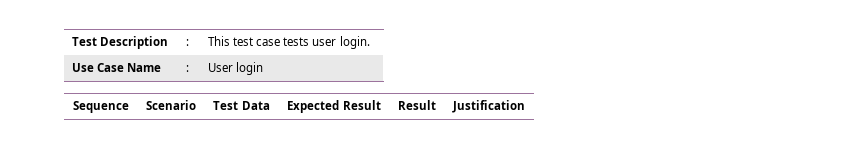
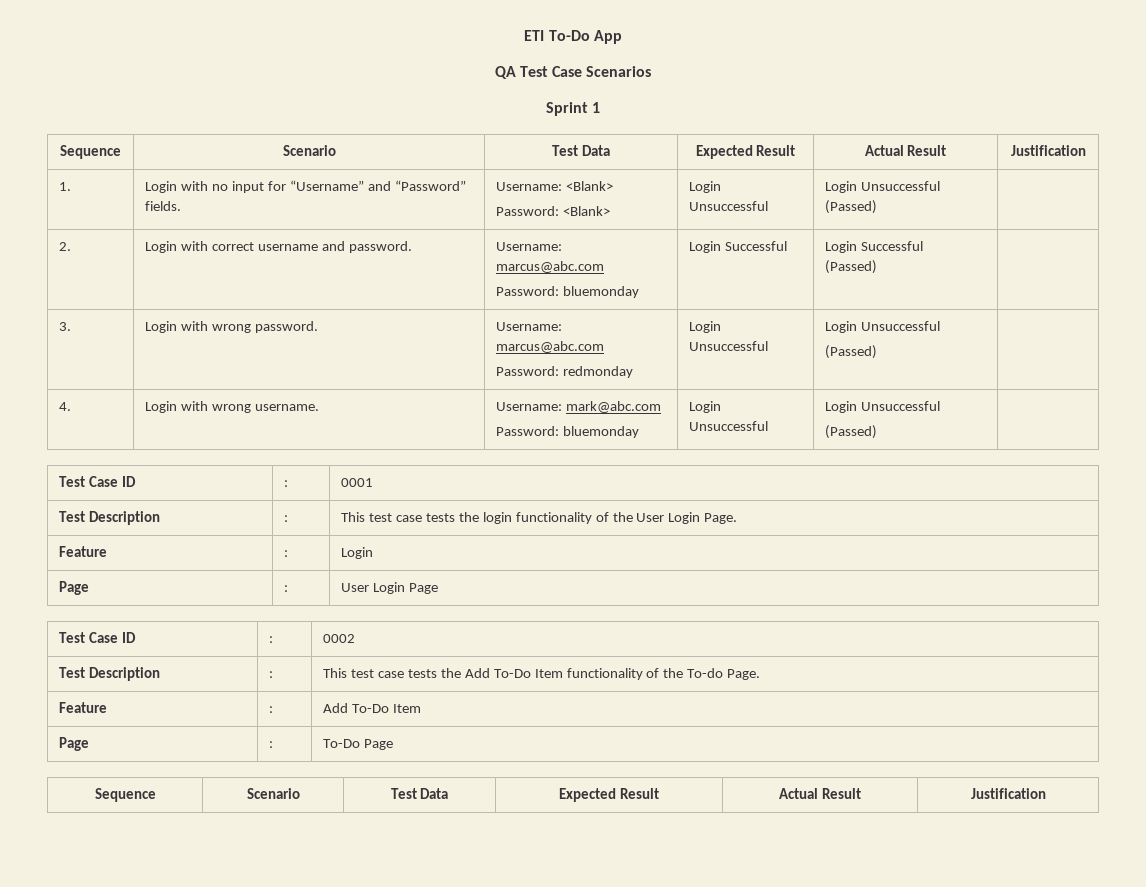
[72,36,169,49] [186,39,190,46] [208,36,370,49] [72,63,162,72] [186,65,190,72] [208,62,264,75] [73,101,129,113] [146,100,196,110] [213,101,270,110] [287,100,381,113] [398,100,436,110] [452,100,525,113] Test Description | : | This test case tests user login. // Use Case Name | : | User login // Sequence | Scenario | Test Data | Expected Result | Result | Justification -> [524,30,622,44] [494,66,652,79] [545,102,601,116] [60,145,121,159] [282,145,336,156] [552,145,610,156] [695,145,796,159] [864,145,947,156] [1010,145,1086,156] [59,182,72,191] [145,180,466,193] [145,201,182,211] [496,181,614,191] [496,206,611,216] [689,181,722,193] [689,201,769,211] [825,181,941,193] [825,200,878,214] [59,242,72,251] [145,241,412,253] [496,242,563,251] [496,261,605,273] [496,286,640,298] [689,241,788,253] [825,241,924,253] [825,260,878,274] [59,322,72,331] [145,321,318,333] [496,322,563,331] [496,341,605,353] [496,366,634,378] [689,321,722,333] [689,341,769,351] [825,321,941,333] [825,345,878,359] [59,402,72,411] [145,401,319,413] [496,401,662,413] [496,426,640,438] [689,401,722,413] [689,421,769,431] [825,401,941,413] [825,425,878,439] [59,476,137,487] [284,480,289,487] [341,478,374,487] [59,511,161,525] [284,515,289,522] [341,512,738,524] [59,546,108,557] [284,550,289,557] [341,547,374,559] [59,581,90,595] [284,585,289,592] [341,582,439,594] [59,632,137,643] [269,636,274,643] [323,634,356,643] [59,667,161,681] [269,671,274,678] [323,668,761,680] [59,702,108,713] [269,706,274,713] [323,703,422,713] [59,737,90,751] [269,741,274,748] [323,739,394,750] [94,788,156,802] [246,788,300,799] [390,788,449,799] [559,788,659,802] [779,788,861,799] [970,788,1046,799] ETI To-Do App // QA Test Case Scenarios // Sprint 1 // Sequence | Scenario | Test Data | Expected Result | Actual Result | Justification // 1. | Login with no input for “Username” and “Password” fields. | Username: <Blank> // Password: <Blank> | Login Unsuccessful | Login Unsuccessful (Passed) | // 2. | Login with correct username and password. | Username: marcus@abc.com // Password: bluemonday | Login Successful | Login Successful // (Passed) | // 3. | Login with wrong password. | Username: marcus@abc.com // Password: redmonday | Login Unsuccessful | Login Unsuccessful // (Passed) | // 4. | Login with wrong username. | Username: mark@abc.com // Password: bluemonday | Login Unsuccessful | Login Unsuccessful // (Passed) | // Test Case ID | : | 0001 // Test Description | : | This test case tests the login functionality of the User Login Page. // Feature | : | Login // Page | : | User Login Page // Test Case ID | : | 0002 // Test Description | : | This test case tests the Add To-Do Item functionality of the To-do Page. // Feature | : | Add To-Do Item // Page | : | To-Do Page // Sequence | Scenario | Test Data | Expected Result | Actual Result | Justification

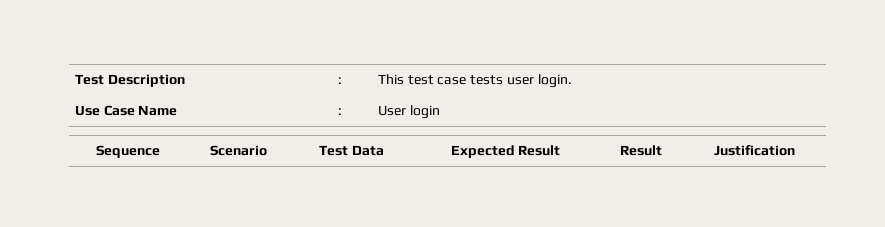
[524,30,622,44] [494,66,652,79] [545,102,601,116] [60,145,121,159] [282,145,336,156] [552,145,610,156] [695,145,796,159] [864,145,947,156] [1010,145,1086,156] [59,182,72,191] [145,180,466,193] [145,201,182,211] [496,181,614,191] [496,206,611,216] [689,181,722,193] [689,201,769,211] [825,181,941,193] [825,200,878,214] [59,242,72,251] [145,241,412,253] [496,242,563,251] [496,261,605,273] [496,286,640,298] [689,241,788,253] [825,241,924,253] [825,260,878,274] [59,322,72,331] [145,321,318,333] [496,322,563,331] [496,341,605,353] [496,366,634,378] [689,321,722,333] [689,341,769,351] [825,321,941,333] [825,345,878,359] [59,402,72,411] [145,401,319,413] [496,401,662,413] [496,426,640,438] [689,401,722,413] [689,421,769,431] [825,401,941,413] [825,425,878,439] [59,476,137,487] [284,480,289,487] [341,478,374,487] [59,511,161,525] [284,515,289,522] [341,512,738,524] [59,546,108,557] [284,550,289,557] [341,547,374,559] [59,581,90,595] [284,585,289,592] [341,582,439,594] [59,632,137,643] [269,636,274,643] [323,634,356,643] [59,667,161,681] [269,671,274,678] [323,668,761,680] [59,702,108,713] [269,706,274,713] [323,703,422,713] [59,737,90,751] [269,741,274,748] [323,739,394,750] [94,788,156,802] [246,788,300,799] [390,788,449,799] [559,788,659,802] [779,788,861,799] [970,788,1046,799] ETI To-Do App // QA Test Case Scenarios // Sprint 1 // Sequence | Scenario | Test Data | Expected Result | Actual Result | Justification // 1. | Login with no input for “Username” and “Password” fields. | Username: <Blank> // Password: <Blank> | Login Unsuccessful | Login Unsuccessful (Passed) | // 2. | Login with correct username and password. | Username: marcus@abc.com // Password: bluemonday | Login Successful | Login Successful // (Passed) | // 3. | Login with wrong password. | Username: marcus@abc.com // Password: redmonday | Login Unsuccessful | Login Unsuccessful // (Passed) | // 4. | Login with wrong username. | Username: mark@abc.com // Password: bluemonday | Login Unsuccessful | Login Unsuccessful // (Passed) | // Test Case ID | : | 0001 // Test Description | : | This test case tests the login functionality of the User Login Page. // Feature | : | Login // Page | : | User Login Page // Test Case ID | : | 0002 // Test Description | : | This test case tests the Add To-Do Item functionality of the To-do Page. // Feature | : | Add To-Do Item // Page | : | To-Do Page // Sequence | Scenario | Test Data | Expected Result | Actual Result | Justification -> [74,74,185,87] [337,77,342,84] [377,74,572,88] [74,105,178,116] [337,108,342,115] [377,105,440,119] [95,145,160,158] [210,145,267,156] [319,145,384,156] [450,145,561,158] [620,145,662,156] [713,145,795,156] Test Description | : | This test case tests user login. // Use Case Name | : | User login // Sequence | Scenario | Test Data | Expected Result | Result | Justification

